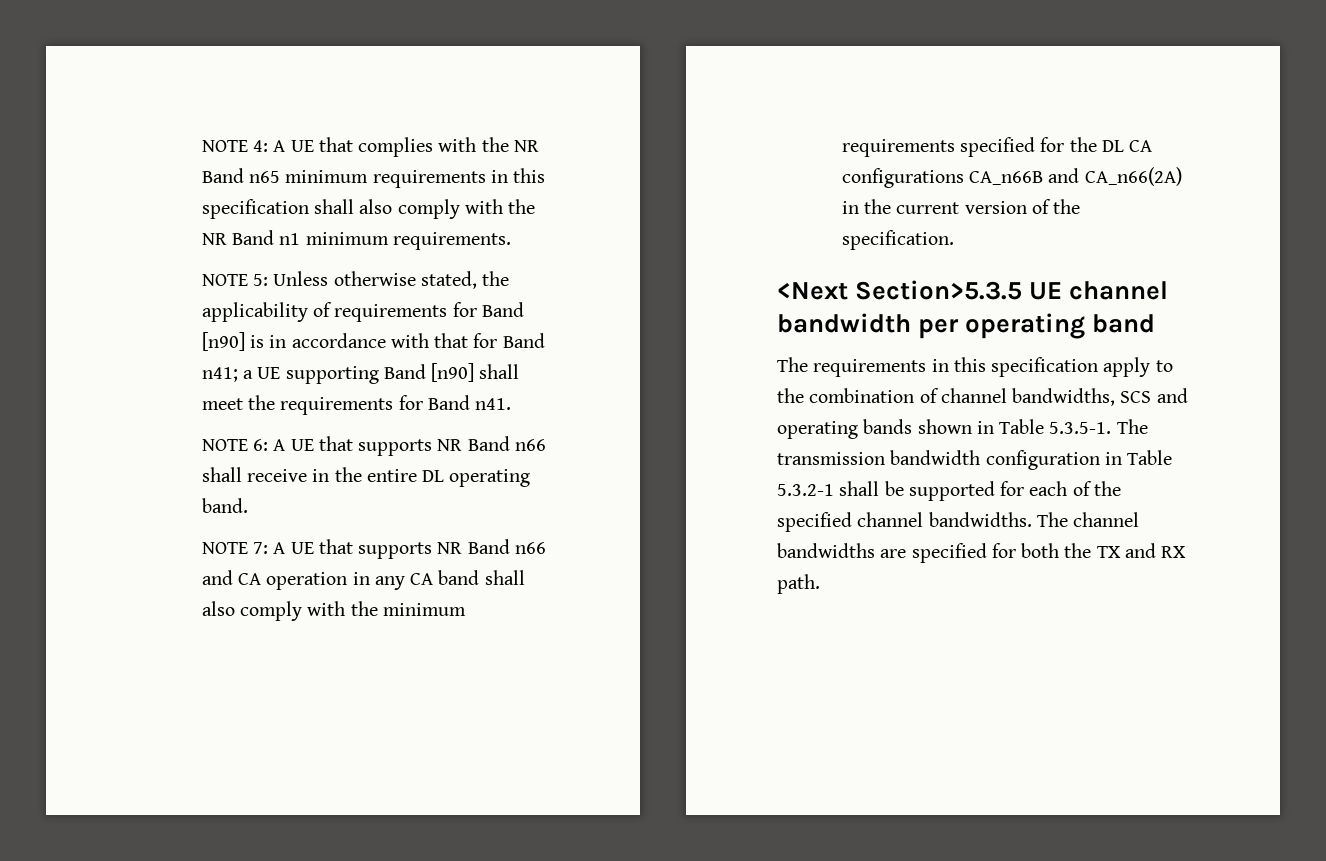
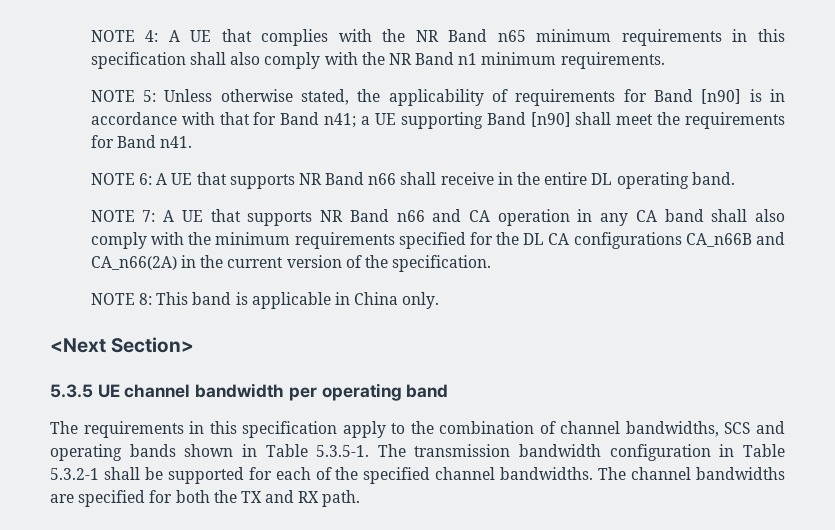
(954, 240) none -> [90,292,440,309] // NOTE 8: This band is applicable in China only.
[855,280,1023,300] Section>5.3.5 -> [111,337,195,353] [50,384,93,398] Section> // 5.3.5

